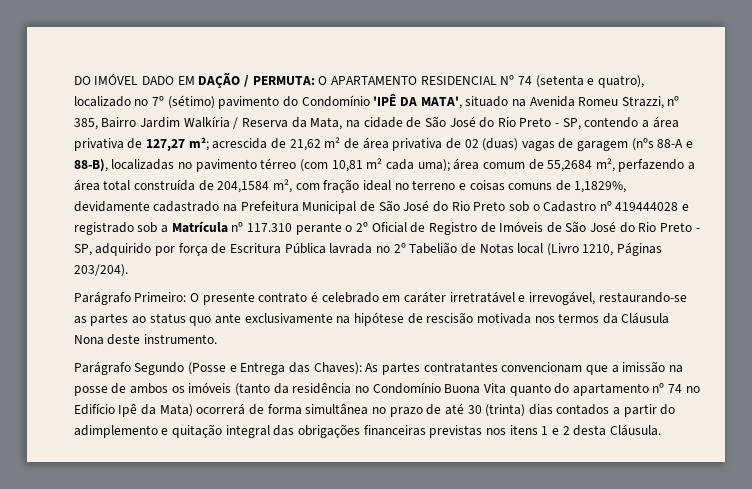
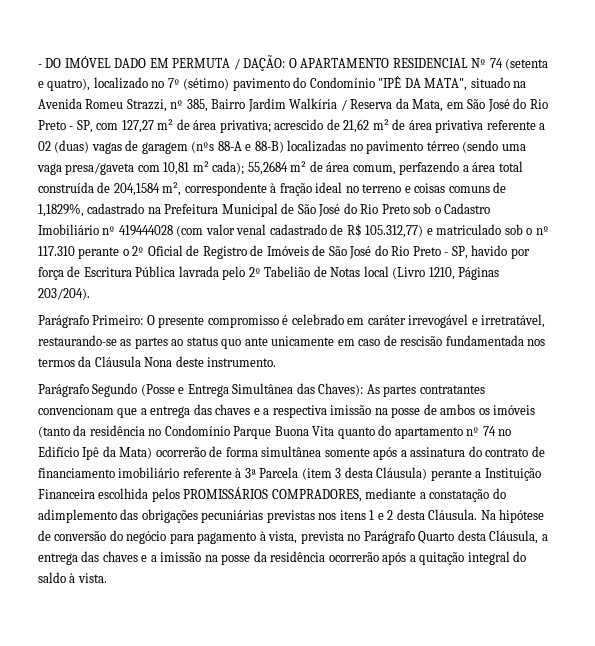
(73, 80) none -> [37,64,42,68] -
[198,72,315,88] DAÇÃO / PERMUTA: -> [172,55,286,71] PERMUTA / DAÇÃO:
[373,94,462,109] 'IPÊ DA MATA', -> [378,76,468,91] "IPÊ DA MATA",
[345,116,679,130] [73,137,268,151] na cidade de São José do Rio Preto - SP, contendo a área privativa de 127,27 m²; acrescida -> [446,98,548,112] [37,119,324,133] em São José do Rio Preto - SP, com 127,27 m² de área privativa; acrescido
[445,138,461,149] de -> [486,120,546,130] referente a
[73,159,108,172] 88-B), -> [254,141,284,153] 88-B)
[299,158,615,172] (com 10,81 m² cada uma); área comum de 55,2684 m², -> [462,140,526,153] [36,161,396,175] (sendo uma vaga presa/gaveta com 10,81 m² cada); 55,2684 m² de área comum,
[295,183,320,190] com -> [184,182,277,196] correspondente à
[73,201,150,212] devidamente -> (84, 210) none
(597, 206) none -> [37,224,99,235] Imobiliário
[682,204,690,211] [73,221,228,235] e registrado sob a Matrícula -> [176,224,533,238] (com valor venal cadastrado de R$ 105.312,77) e matriculado sob o
[95,243,152,256] adquirido -> [471,245,508,256] havido
[375,246,390,253] no -> [222,266,246,280] pelo
[258,292,308,303] contrato -> [207,315,279,328] compromisso
[449,291,595,305] irretratável e irrevogável, -> [408,314,546,328] irrevogável e irretratável,
[244,312,404,326] exclusivamente na hipótese -> [271,336,381,346] unicamente em caso
[476,313,531,324] motivada -> [445,335,524,346] fundamentada
(286, 368) none -> [232,383,294,394] Simultânea
(619, 369) none -> [150,404,327,418] entrega das chaves e a respectiva
(441, 388) none -> [233,426,272,439] Parque
[196,403,246,415] ocorrerá -> [155,447,206,457] ocorrerão
[371,403,676,417] [73,424,270,438] no prazo de até 30 (trinta) dias contados a partir do adimplemento e quitação integral -> [324,446,545,460] [37,467,541,481] [37,487,506,502] [37,509,117,523] somente após a assinatura do contrato de financiamento imobiliário referente à 3ª Parcela (item 3 desta Cláusula) perante a Instituição Financeira escolhida pelos PROMISSÁRIOS COMPRADORES, mediante a constatação do adimplemento
[363,425,426,436] financeiras -> [201,510,264,523] pecuniárias
(661, 430) none -> [480,509,545,523] [37,530,548,544] [37,551,527,565] [37,572,107,583] Na hipótese de conversão do negócio para pagamento à vista, prevista no Parágrafo Quarto desta Cláusula, a entrega das chaves e a imissão na posse da residência ocorrerão após a quitação integral do saldo à vista.

